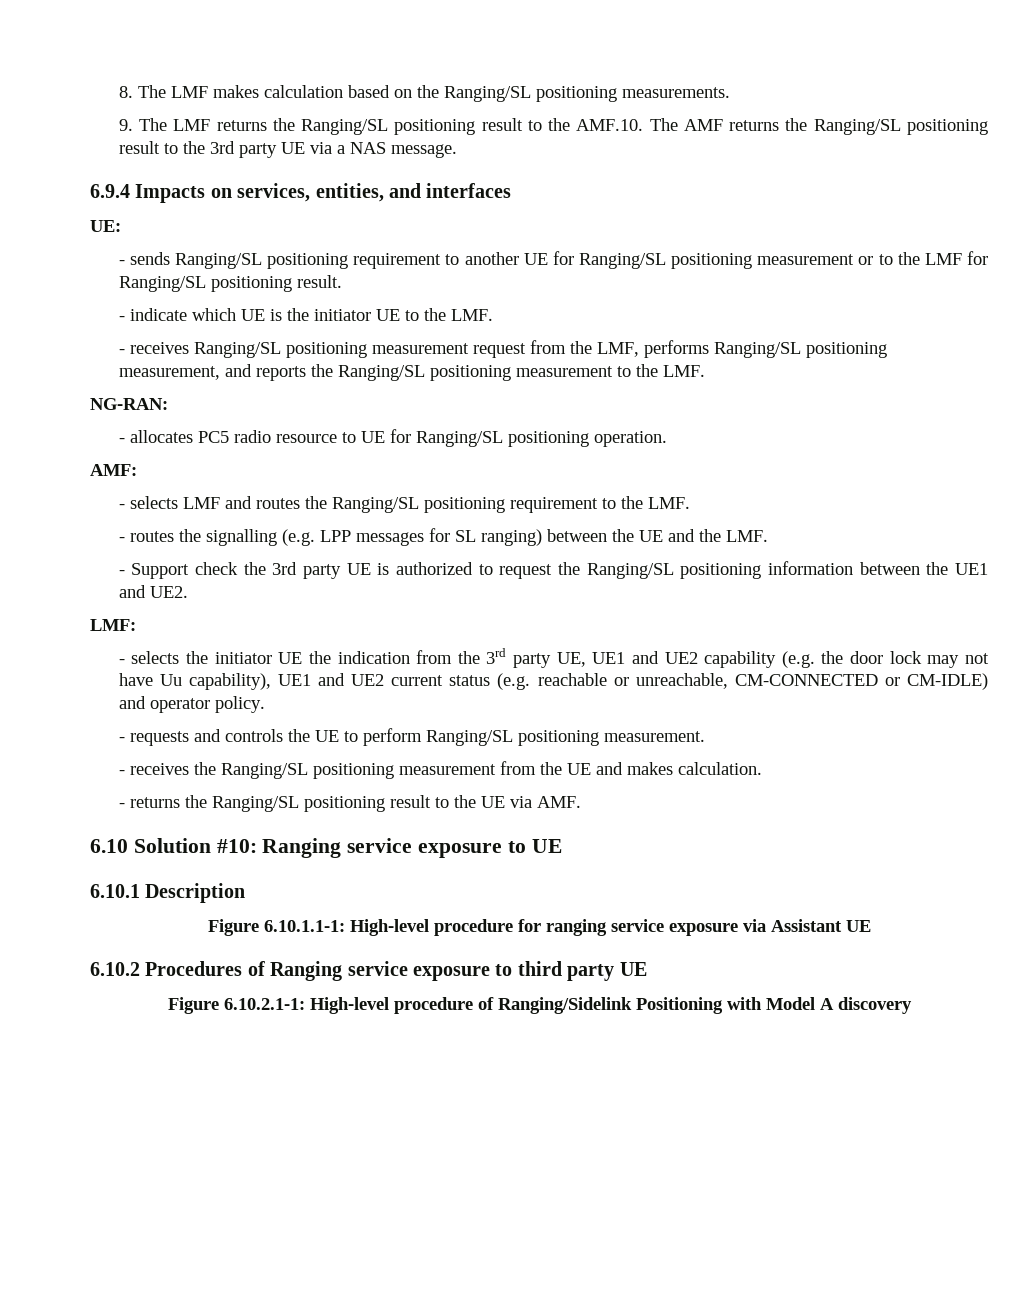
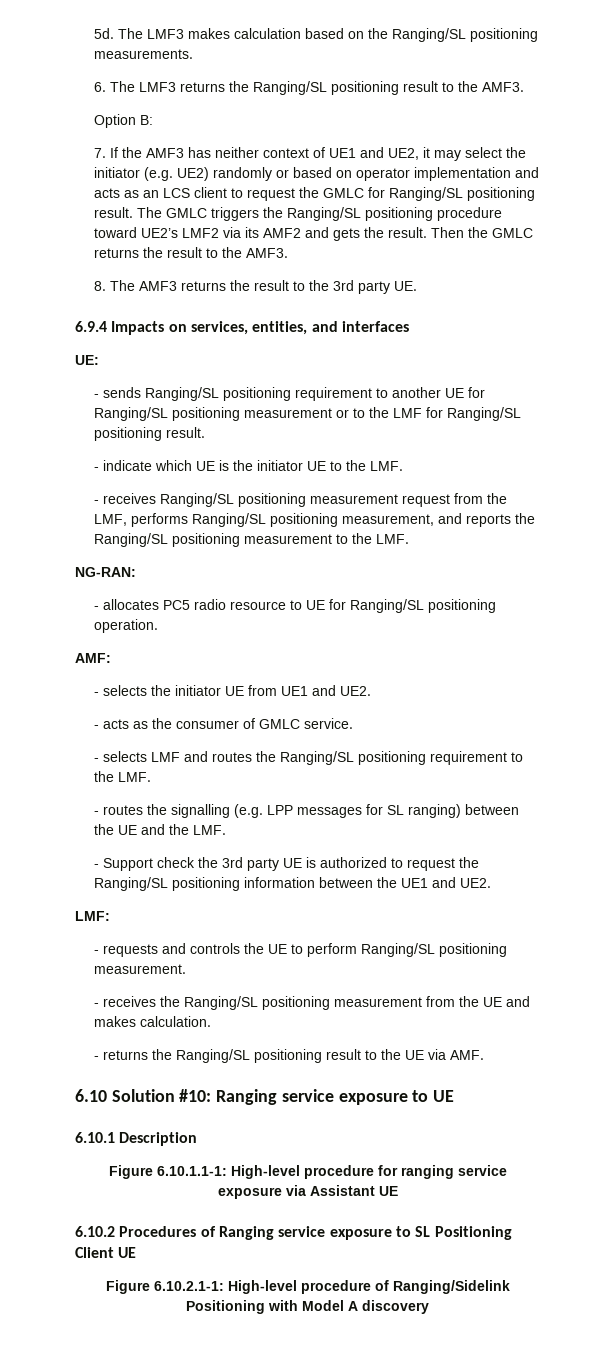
[118,85,208,98] 8. The LMF -> [93,28,184,39] 5d. The LMF3
[118,118,989,135] 9. The LMF returns the Ranging/SL positioning result to the AMF.10. The AMF returns the Ranging/SL positioning -> [93,81,524,95] [93,114,153,128] [93,147,526,161] [93,167,539,181] [93,187,535,201] [93,207,502,221] [93,227,533,241] [93,247,288,258] [93,280,250,291] 6. The LMF3 returns the Ranging/SL positioning result to the AMF3. // Option B: // 7. If the AMF3 has neither context of UE1 and UE2, it may select the initiator (e.g. UE2) randomly or based on operator implementation and acts as an LCS client to request the GMLC for Ranging/SL positioning result. The GMLC triggers the Ranging/SL positioning procedure toward UE2’s LMF2 via its AMF2 and gets the result. Then the GMLC returns the result to the AMF3. // 8. The AMF3 returns the
[280,142,457,158] UE via a NAS message. -> [393,281,417,291] UE.
(137, 470) none -> [93,685,371,696] [93,718,353,729] // - selects the initiator UE from UE1 and UE2. // - acts as the consumer of GMLC service.
[118,648,989,668] [118,673,988,690] [118,696,265,713] // - selects the initiator UE the indication from the 3rd party UE, UE1 and UE2 capability (e.g. the door lock may not have Uu capability), UE1 and UE2 current status (e.g. reachable or unreachable, CM-CONNECTED or CM-IDLE) and operator policy. -> (110, 916) none
[517,961,615,981] third party -> [415,1226,512,1240] [75,1247,114,1258] SL Positioning Client

